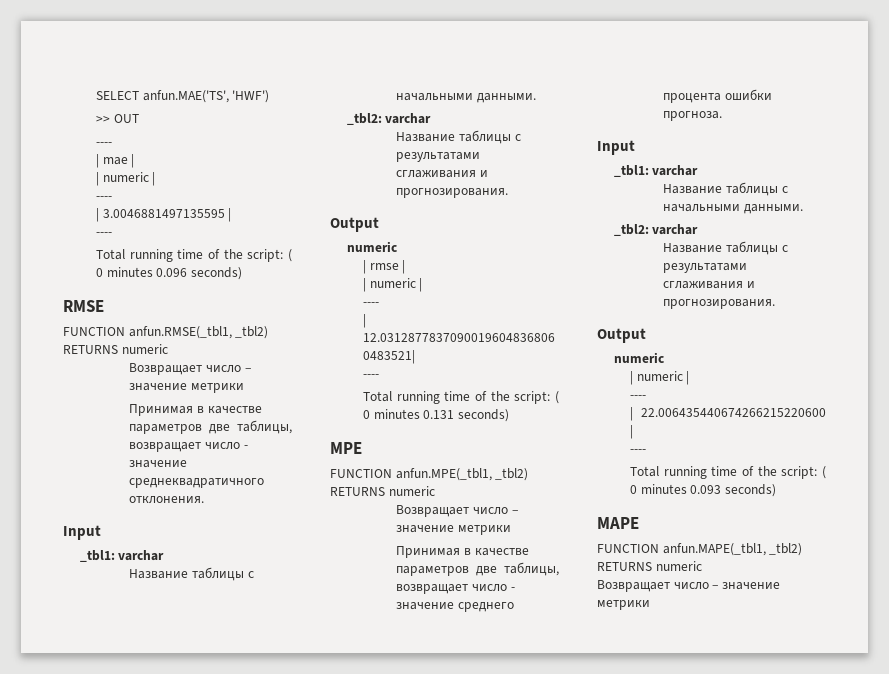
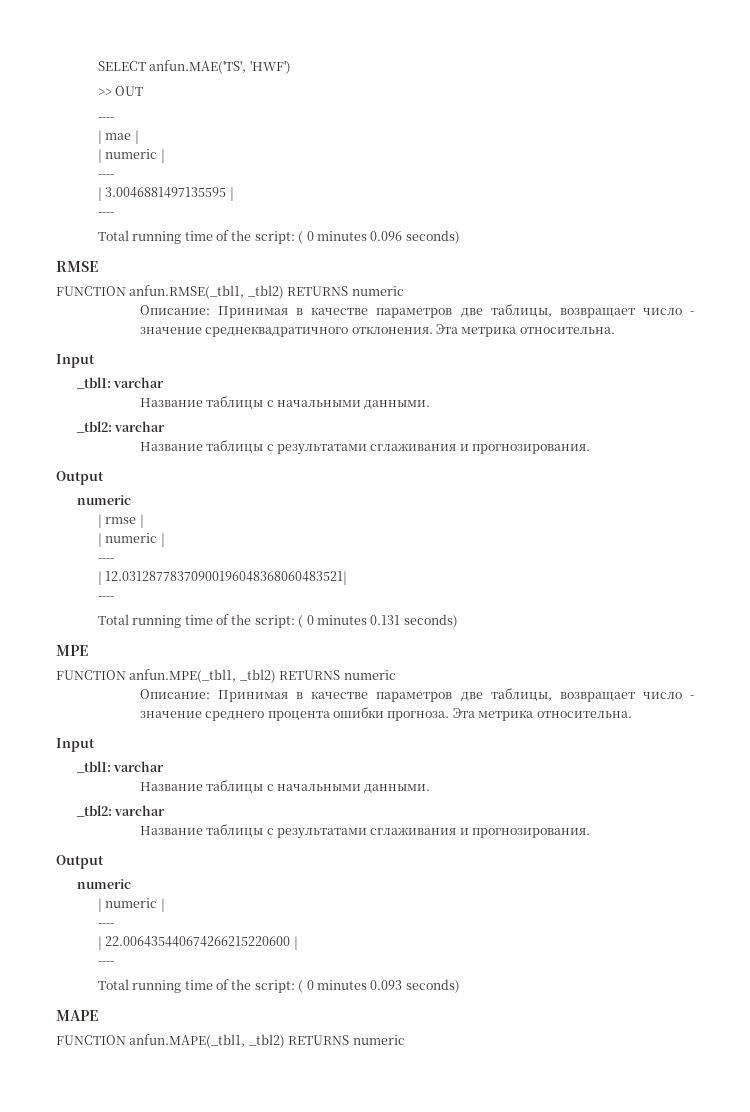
[129,363,251,375] [129,383,244,393] Возвращает число – значение метрики // -> [139,305,210,315] Описание:
(205, 500) none -> [436,324,615,337] Эта метрика относительна.
[396,505,518,517] [396,525,511,535] Возвращает число – значение метрики // -> [139,689,210,699] Описание:
(723, 116) none -> [452,708,632,721] Эта метрика относительна.
[597,580,780,592] [597,600,650,610] // Возвращает число – значение метрики -> (405, 1040) none

